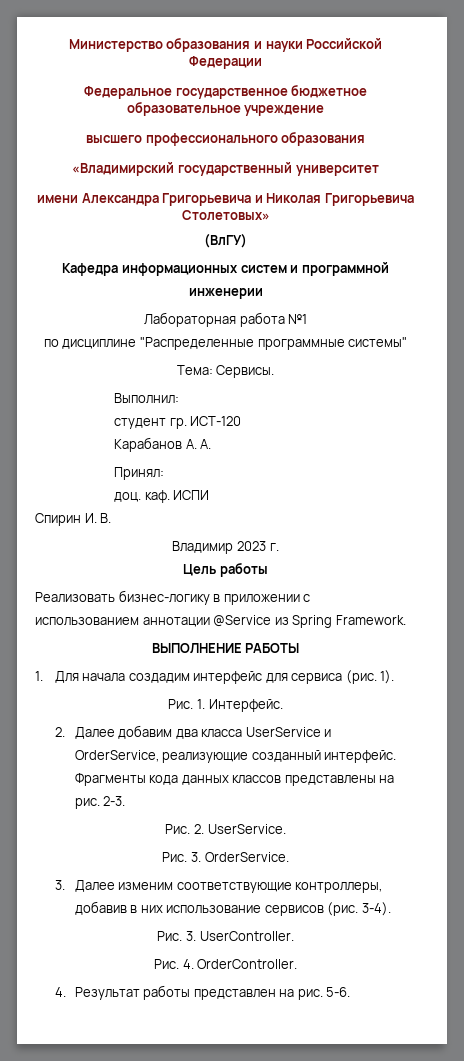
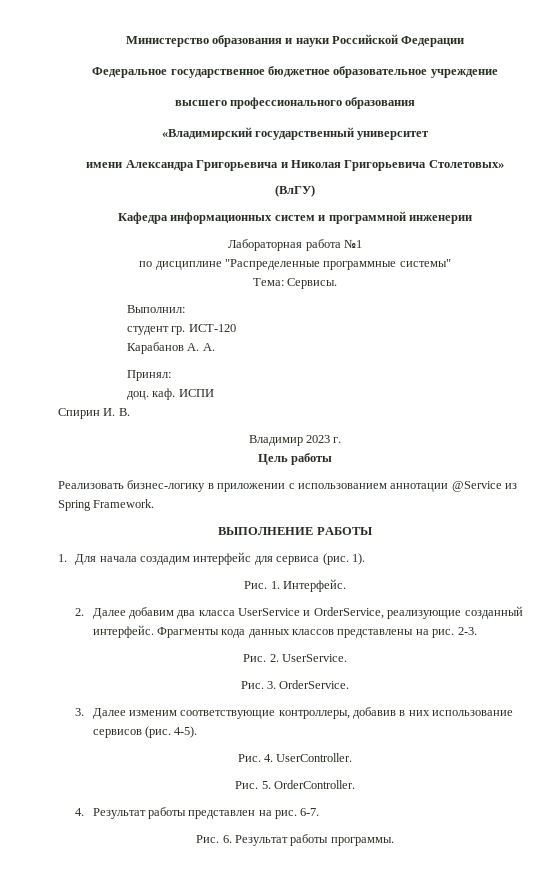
[361,902,391,916] [157,931,196,941] 3-4). // Рис. 3. -> [174,726,198,738] [237,754,273,762] 4-5). // Рис. 4.
[182,959,194,969] 4. -> [261,781,271,789] 5.
[326,987,351,997] 5-6. -> [300,808,320,816] [196,834,394,846] 6-7. // Рис. 6. Результат работы программы.

